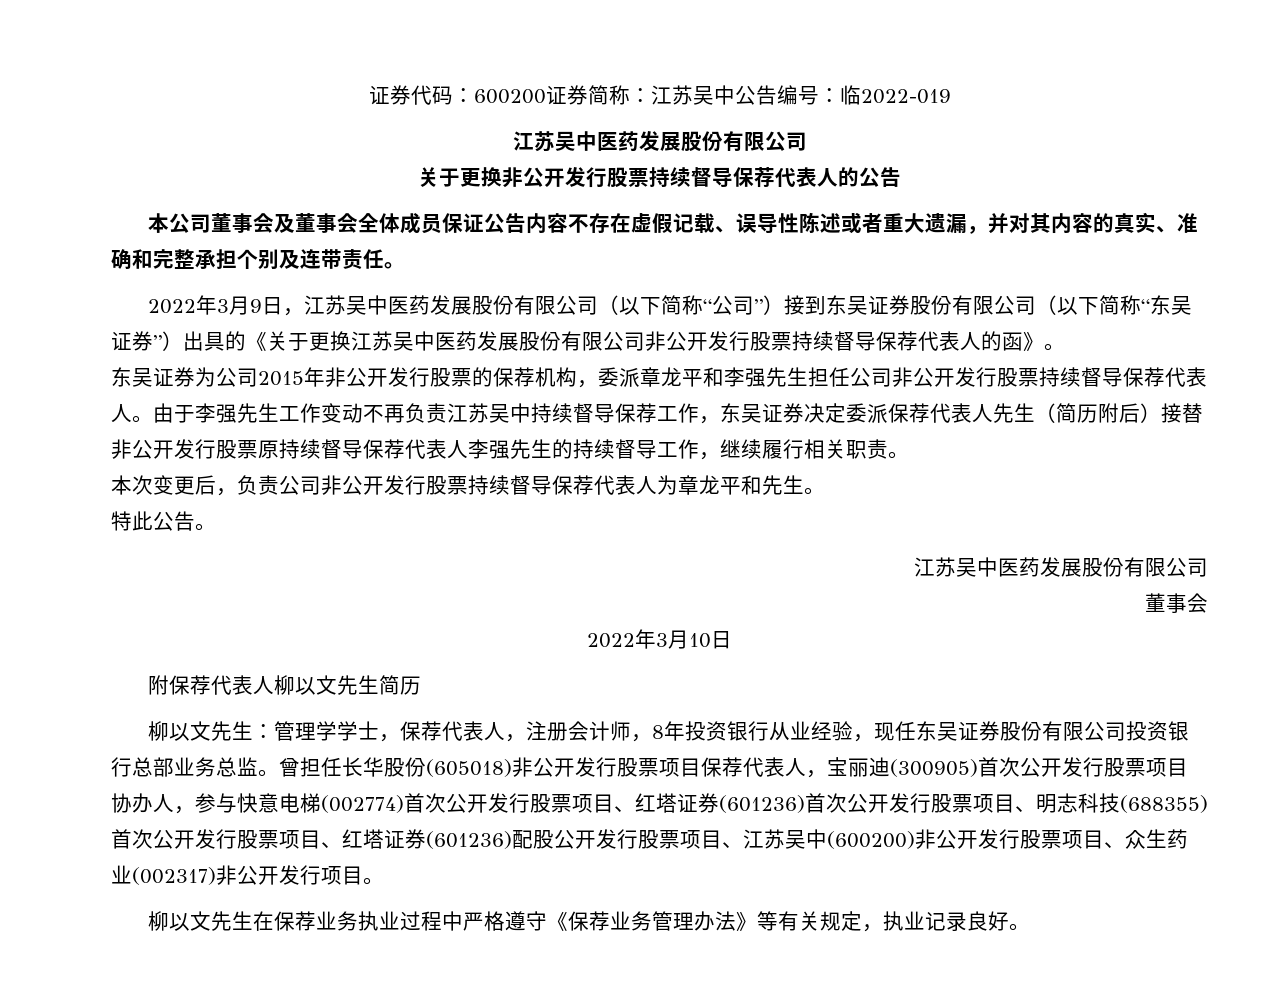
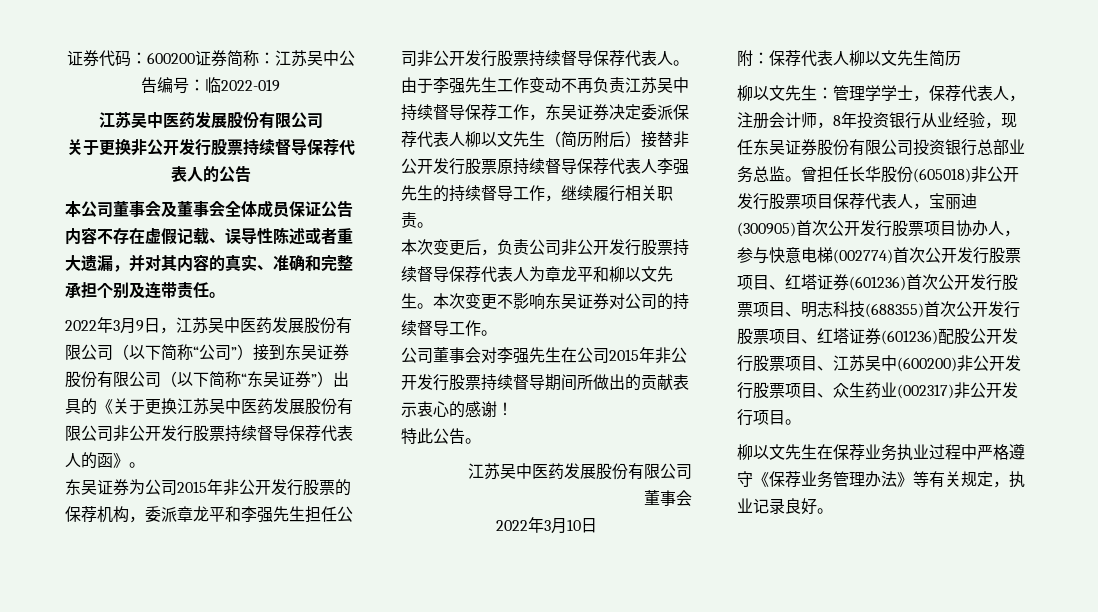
(993, 413) none -> [465,131,513,147] 柳以文
(762, 485) none -> [609,266,657,282] 柳以文
(825, 491) none -> [433,293,689,310] [401,320,497,336] [401,347,687,364] [401,374,689,391] [401,401,513,418] 本次变更不影响东吴证券对公司的持续督导工作。 // 公司董事会对李强先生在公司2015年非公开发行股票持续督导期间所做出的贡献表示衷心的感谢！
(169, 685) none -> [753,52,769,64] ：

